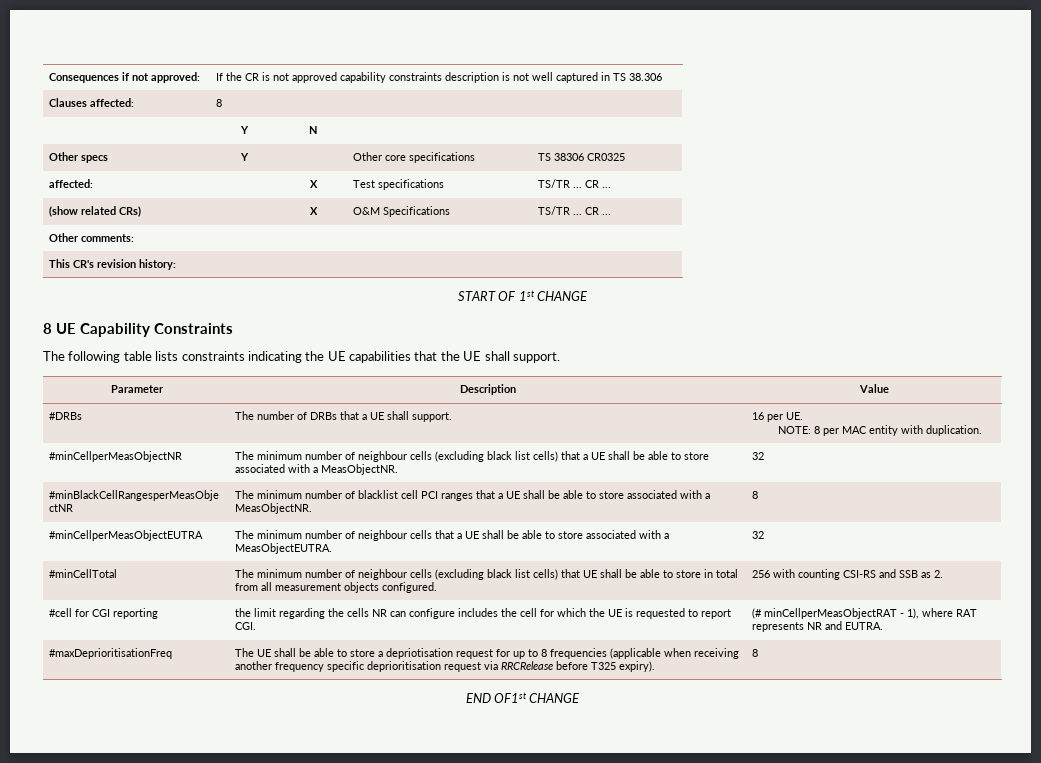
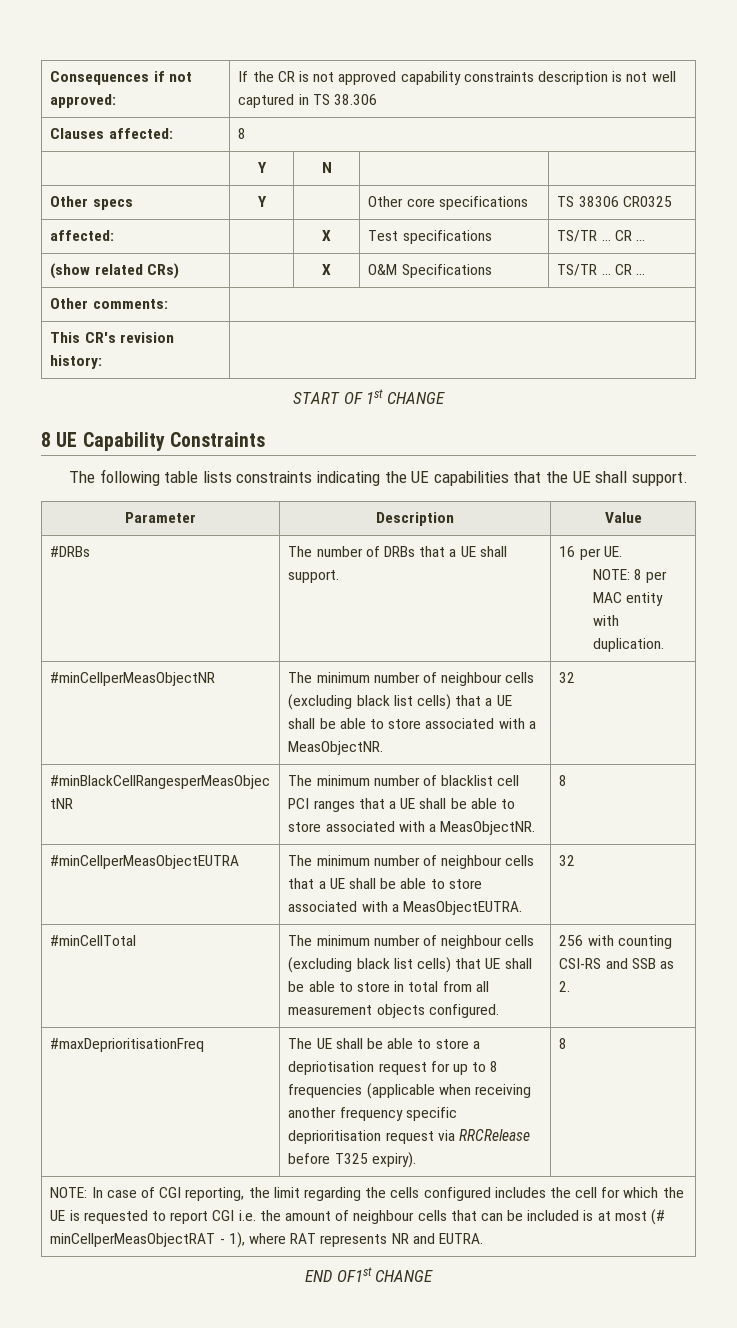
[49,608,159,619] [235,608,732,619] [235,622,257,630] [752,608,978,619] [752,621,884,632] // #cell for CGI reporting | the limit regarding the cells NR can configure includes the cell for which the UE is requested to report CGI. | (# minCellperMeasObjectRAT - 1), where RAT represents NR and EUTRA. -> (571, 986) none
(759, 653) none -> [50,1187,684,1201] [50,1209,665,1225] [50,1232,483,1248] // NOTE: In case of CGI reporting, the limit regarding the cells configured includes the cell for which the UE is requested to report CGI i.e. the amount of neighbour cells that can be included is at most (# minCellperMeasObjectRAT - 1), where RAT represents NR and EUTRA.

